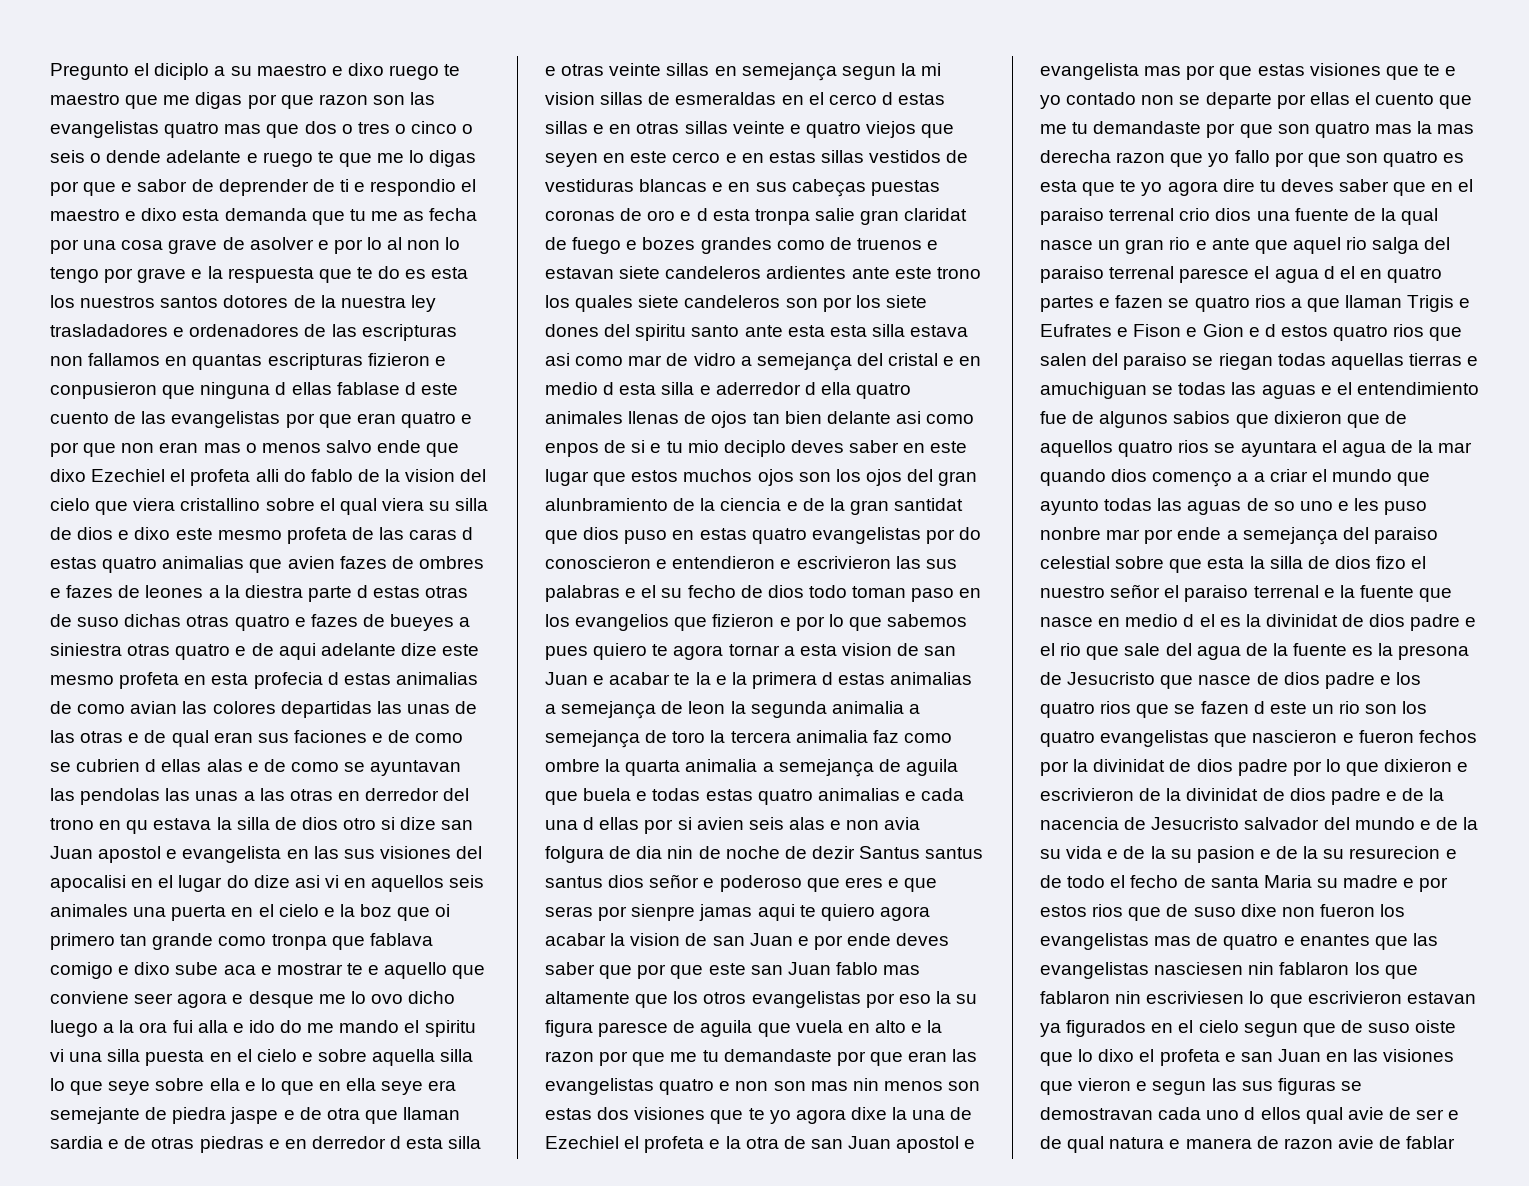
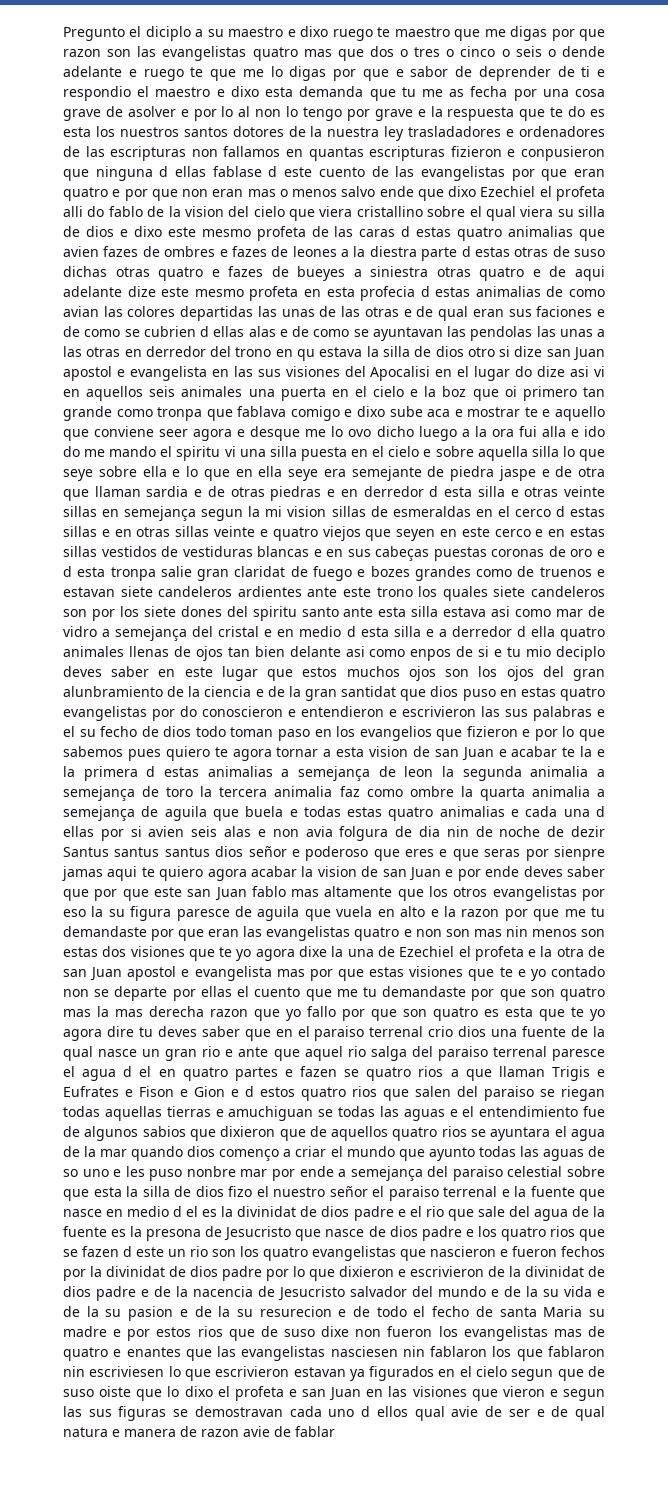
[50,875,126,892] apocalisi -> [370,366,431,381] Apocalisi
[829,325,867,337] esta -> (407, 612) none
[715,382,801,395] aderredor -> [438,626,512,637] a derredor
[1253,472,1265,482] a -> (292, 1153) none

